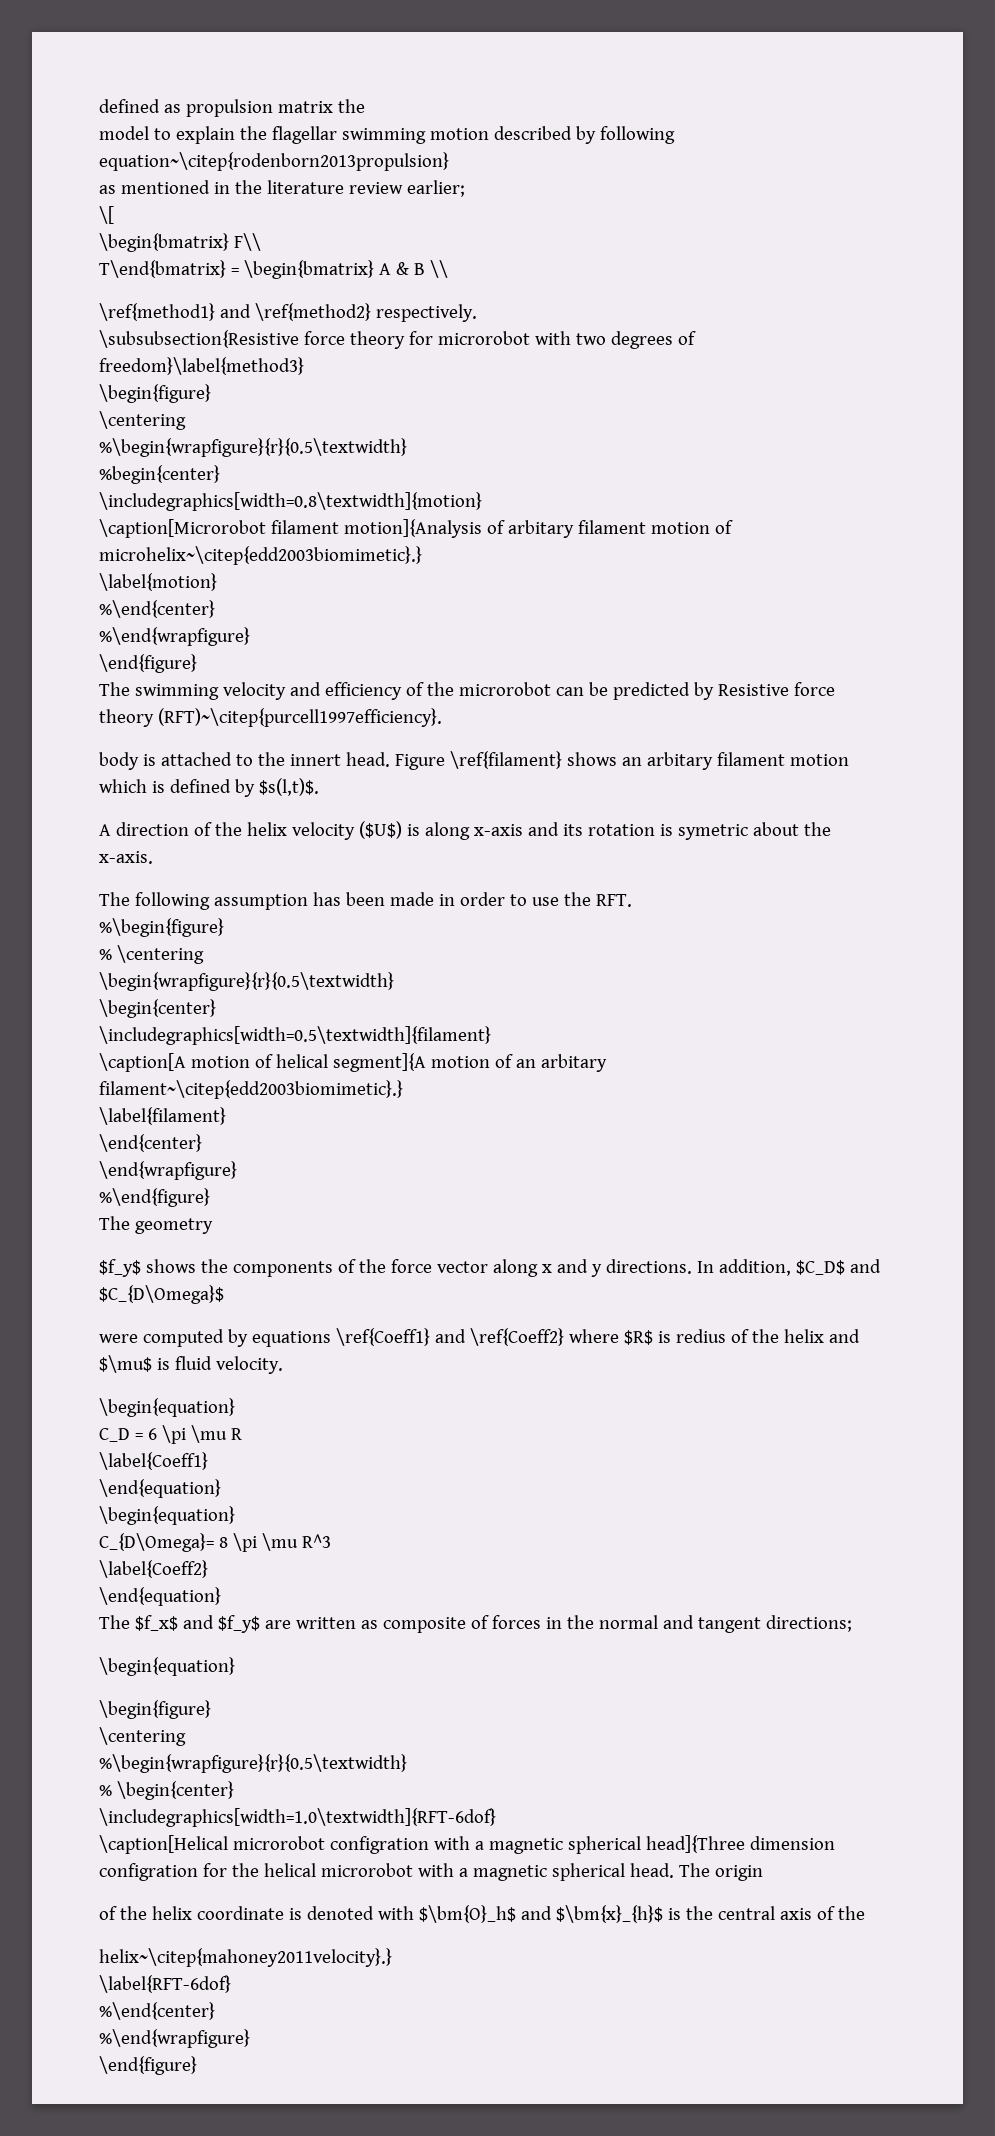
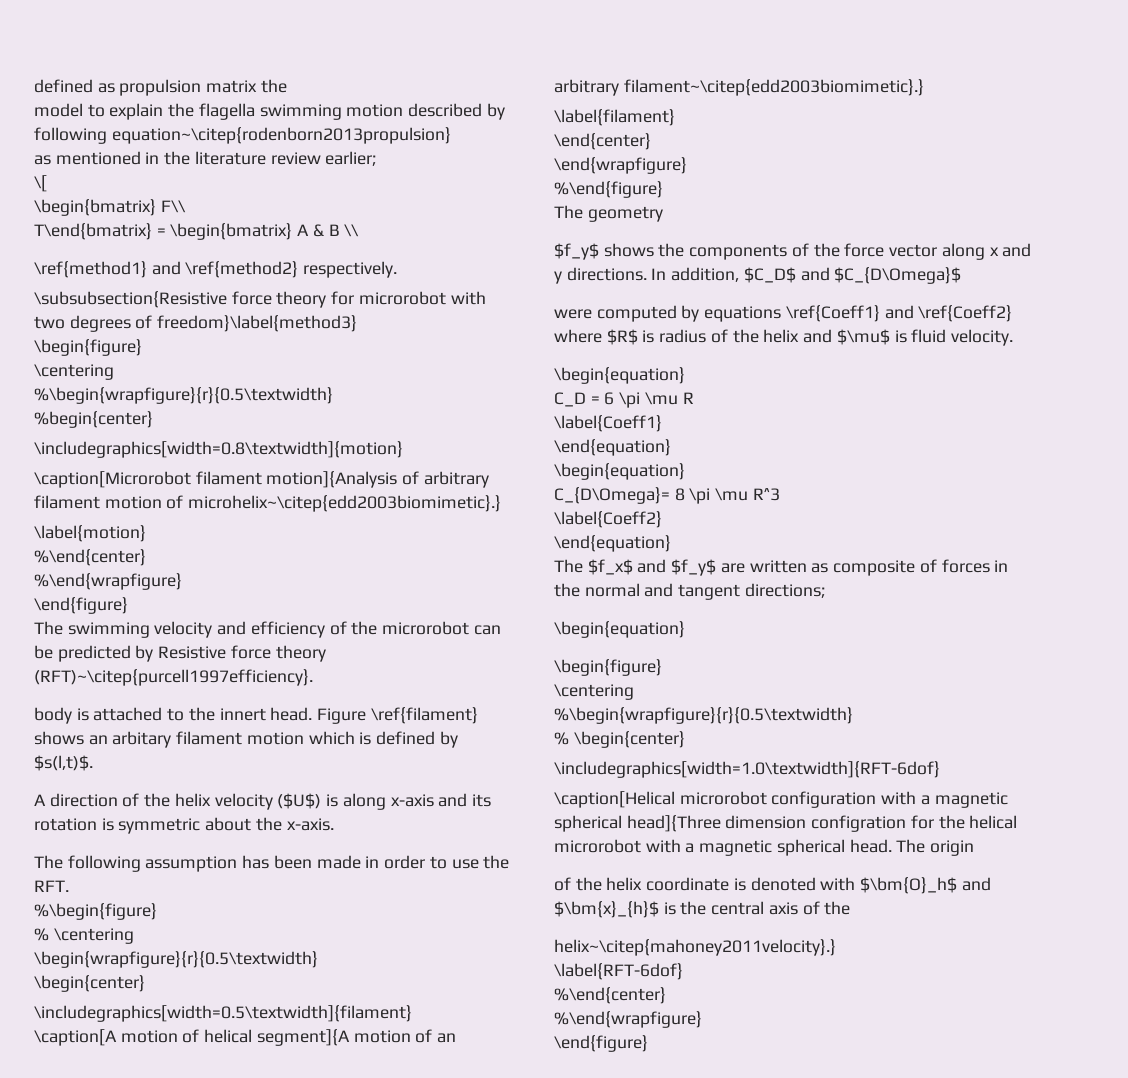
[271,126,337,144] flagellar -> [198,103,255,120] flagella
[507,520,574,538] arbitary -> [423,471,489,488] arbitrary
[677,824,748,840] symetric -> [118,818,201,834] symmetric
[540,1054,607,1072] arbitary -> [554,79,619,96] arbitrary
[675,1329,726,1343] redius -> [659,329,707,343] radius
[329,1836,429,1854] configration -> [771,791,877,808] configuration

